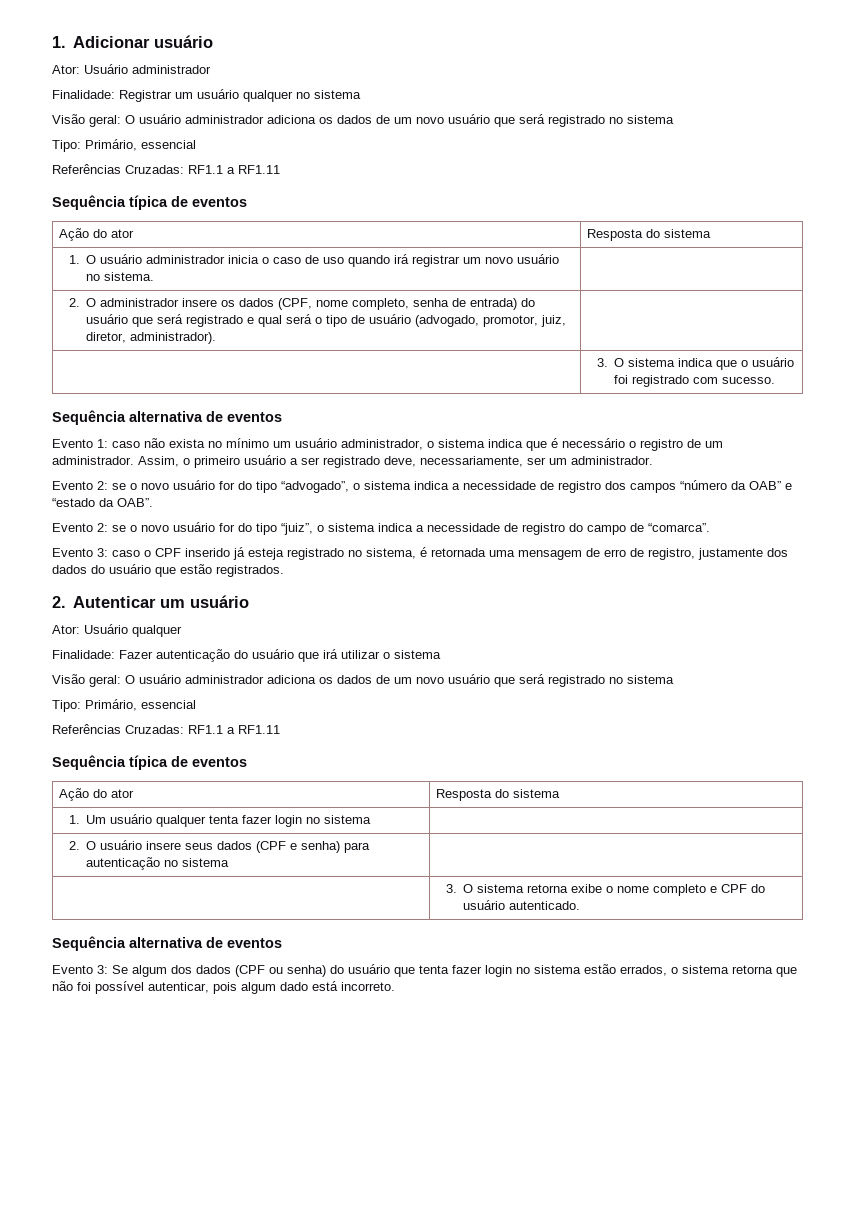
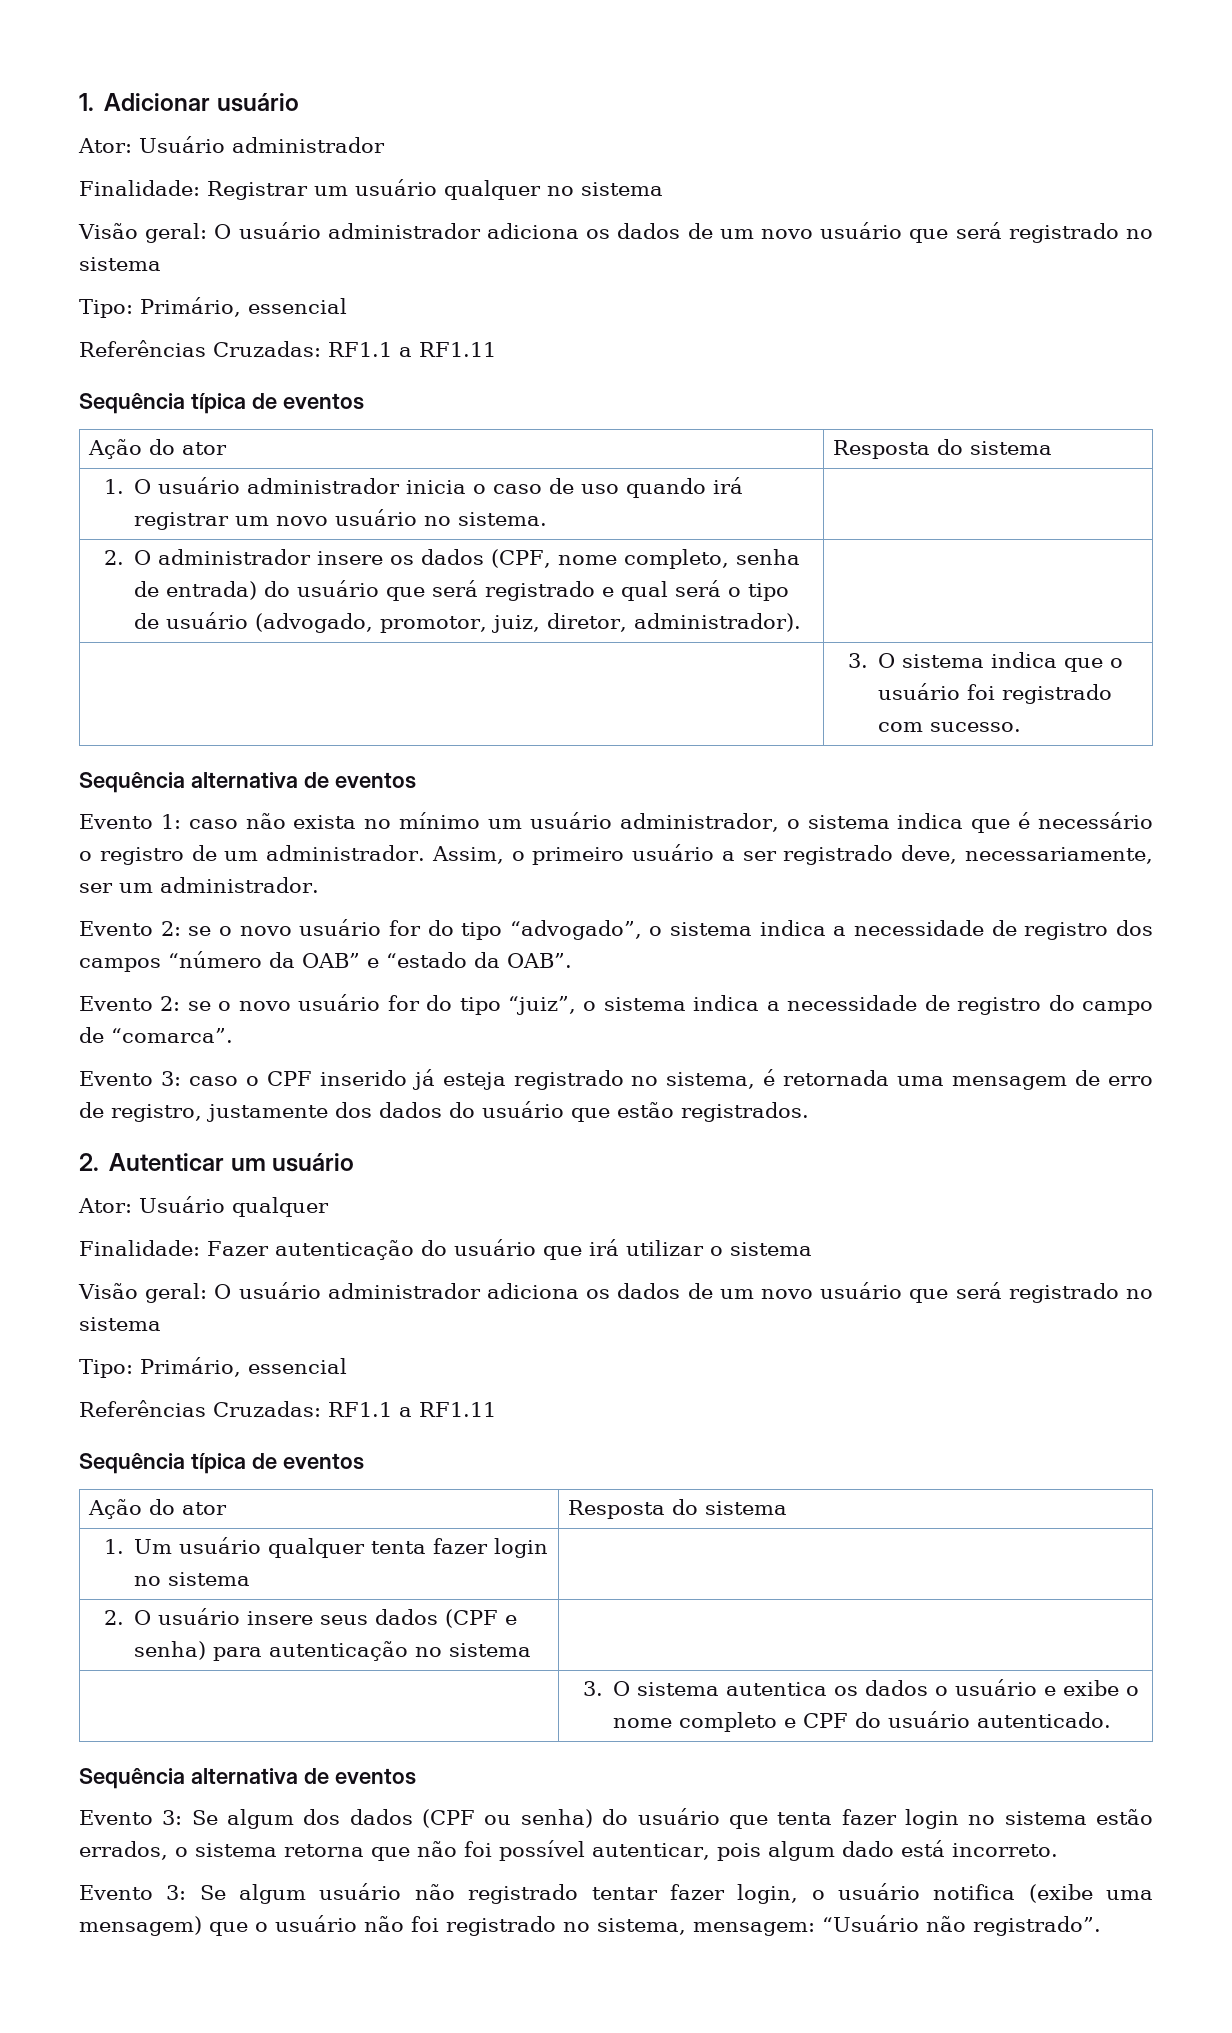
[527,884,569,893] retorna -> [726,1679,1057,1696] autentica os dados o usuário e
(395, 986) none -> [79,1883,1154,1904] [79,1915,1101,1936] // Evento 3: Se algum usuário não registrado tentar fazer login, o usuário notifica (exibe uma mensagem) que o usuário não foi registrado no sistema, mensagem: “Usuário não registrado”.

